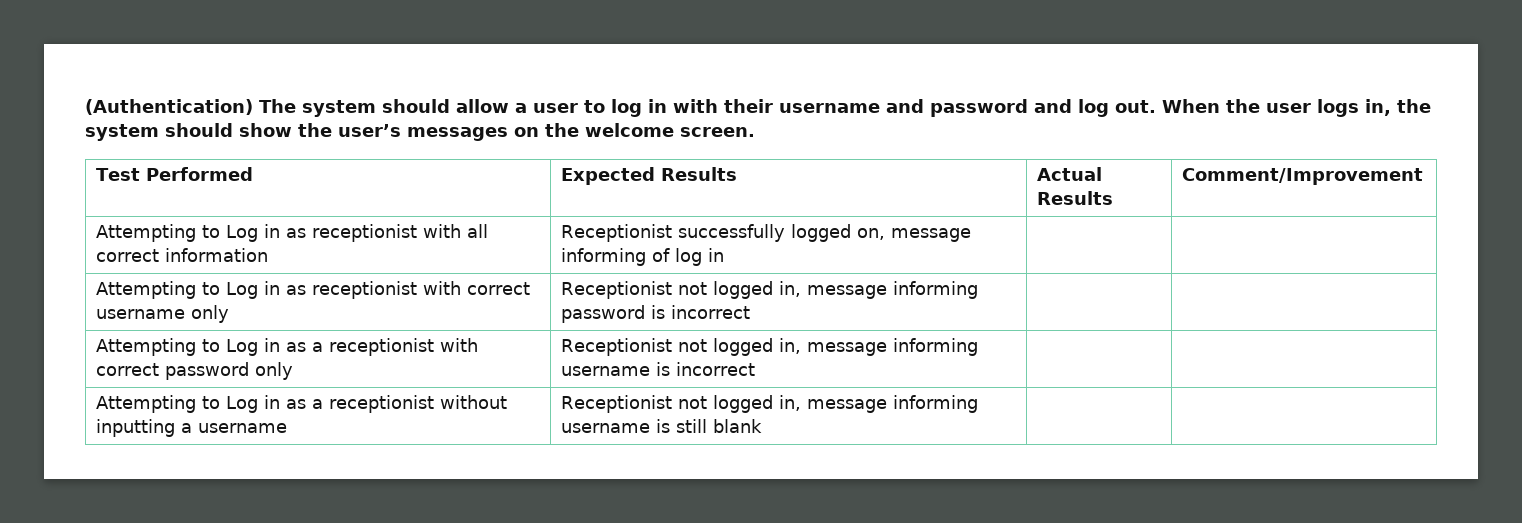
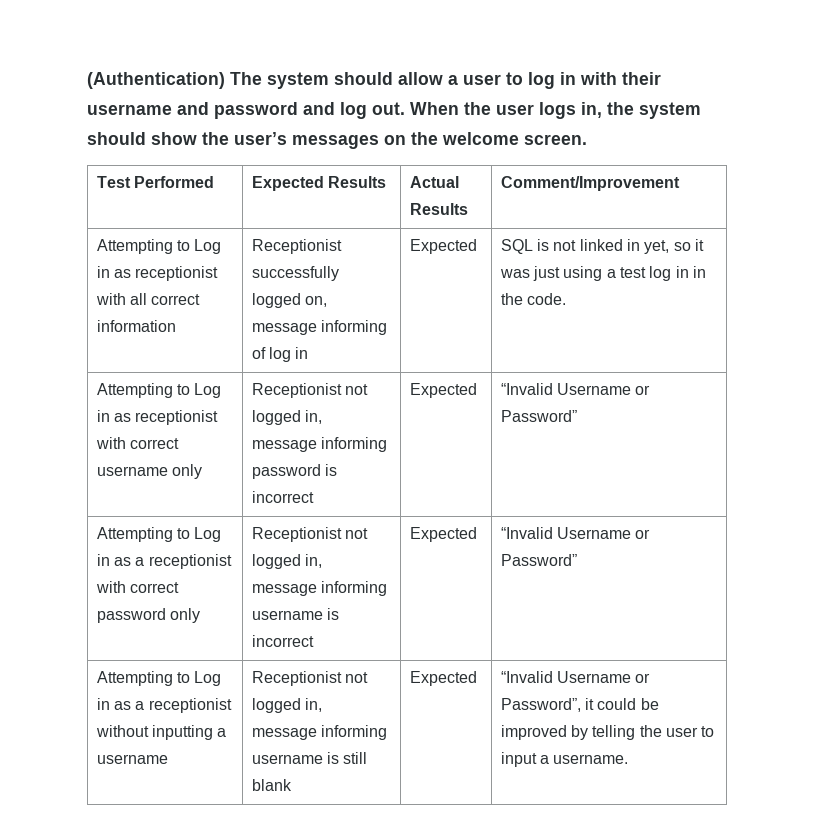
(725, 255) | -> [409,239,477,254] [500,239,705,254] [499,266,707,281] [500,293,567,305] Expected | SQL is not linked in yet, so it was just using a test log in in the code.
(751, 312) | -> [409,383,477,398] [500,383,651,395] [500,410,577,422] Expected | “Invalid Username or Password”
(756, 369) | -> [409,527,477,542] [500,527,651,539] [500,554,577,566] Expected | “Invalid Username or Password”
(763, 426) | -> [409,671,477,686] [500,671,651,683] [500,698,659,712] [500,725,715,740] [500,752,629,767] Expected | “Invalid Username or Password”, it could be improved by telling the user to input a username.

